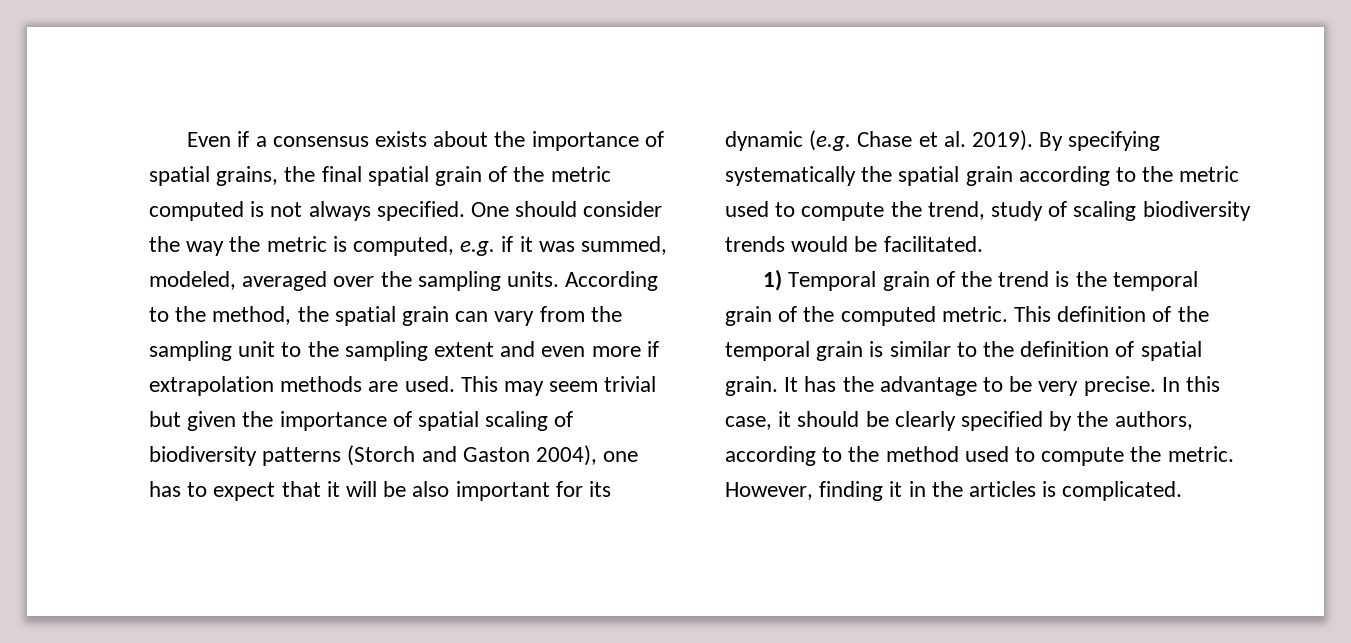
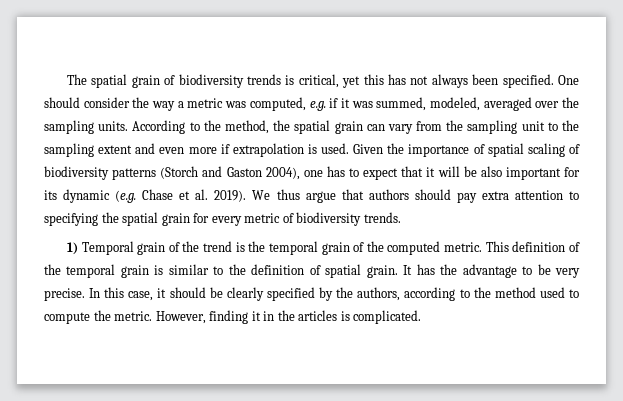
[187,131,664,151] [149,166,611,186] [149,201,265,221] Even if a consensus exists about the importance of spatial grains, the final spatial grain of the metric computed is -> [66,74,406,88] The spatial grain of biodiversity trends is critical, yet this has
(371, 211) none -> [472,74,499,85] been
[229,236,347,252] the metric is -> [177,98,247,108] a metric was
[280,376,657,396] [149,411,237,431] methods are used. This may seem trivial but given -> [307,143,384,154] is used. Given
[1039,131,1161,151] [725,166,1240,186] [725,201,1251,221] [725,236,983,252] By specifying systematically the spatial grain according to the metric used to compute the trend, study of scaling biodiversity trends would be facilitated. -> [252,189,579,203] [44,212,401,226] We thus argue that authors should pay extra attention to specifying the spatial grain for every metric of biodiversity trends.

